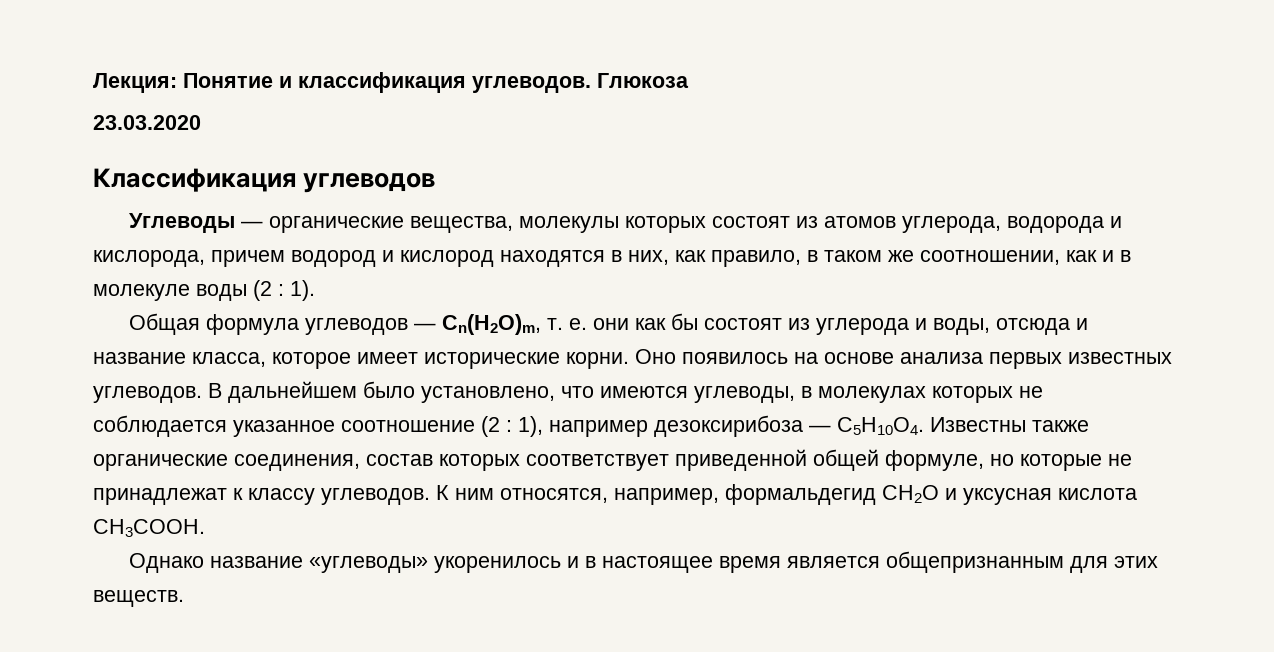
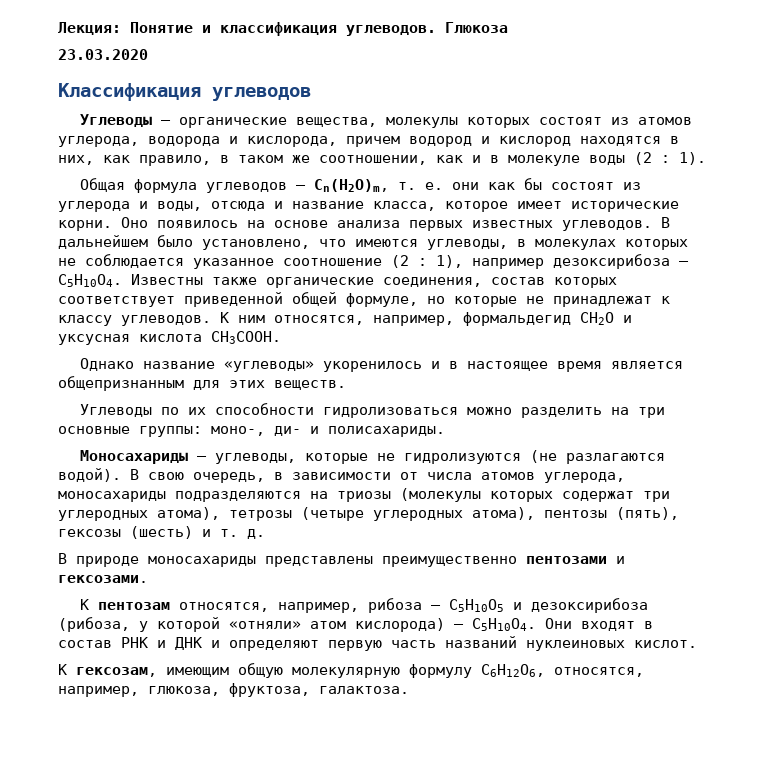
(184, 598) none -> [80,403,666,418] [58,426,445,437] [80,450,666,464] [58,468,625,483] [58,488,670,502] [58,507,679,521] [58,526,265,539] [58,553,625,567] [58,575,148,583] [80,598,649,613] [58,617,653,632] [58,636,697,651] [58,663,644,678] [58,683,409,697] // Углеводы по их способности гидролизоваться можно разделить на три основные группы: моно-, ди- и полисахариды. // Моносахариды — углеводы, которые не гидролизуются (не разлагаются водой). В свою очередь, в зависимости от числа атомов углерода, моносахариды подразделяются на триозы (молекулы которых содержат три углеродных атома), тетрозы (четыре углеродных атома), пентозы (пять), гексозы (шесть) и т. д. // В природе моносахариды представлены преимущественно пентозами и гексозами. // К пентозам относятся, например, рибоза — С5Н10О5 и дезоксирибоза (рибоза, у которой «отняли» атом кислорода) — С5Н10О4. Они входят в состав РНК и ДНК и определяют первую часть названий нуклеиновых кислот. // К гексозам, имеющим общую молекулярную формулу С6Н12О6, относятся, например, глюкоза, фруктоза, галактоза.

